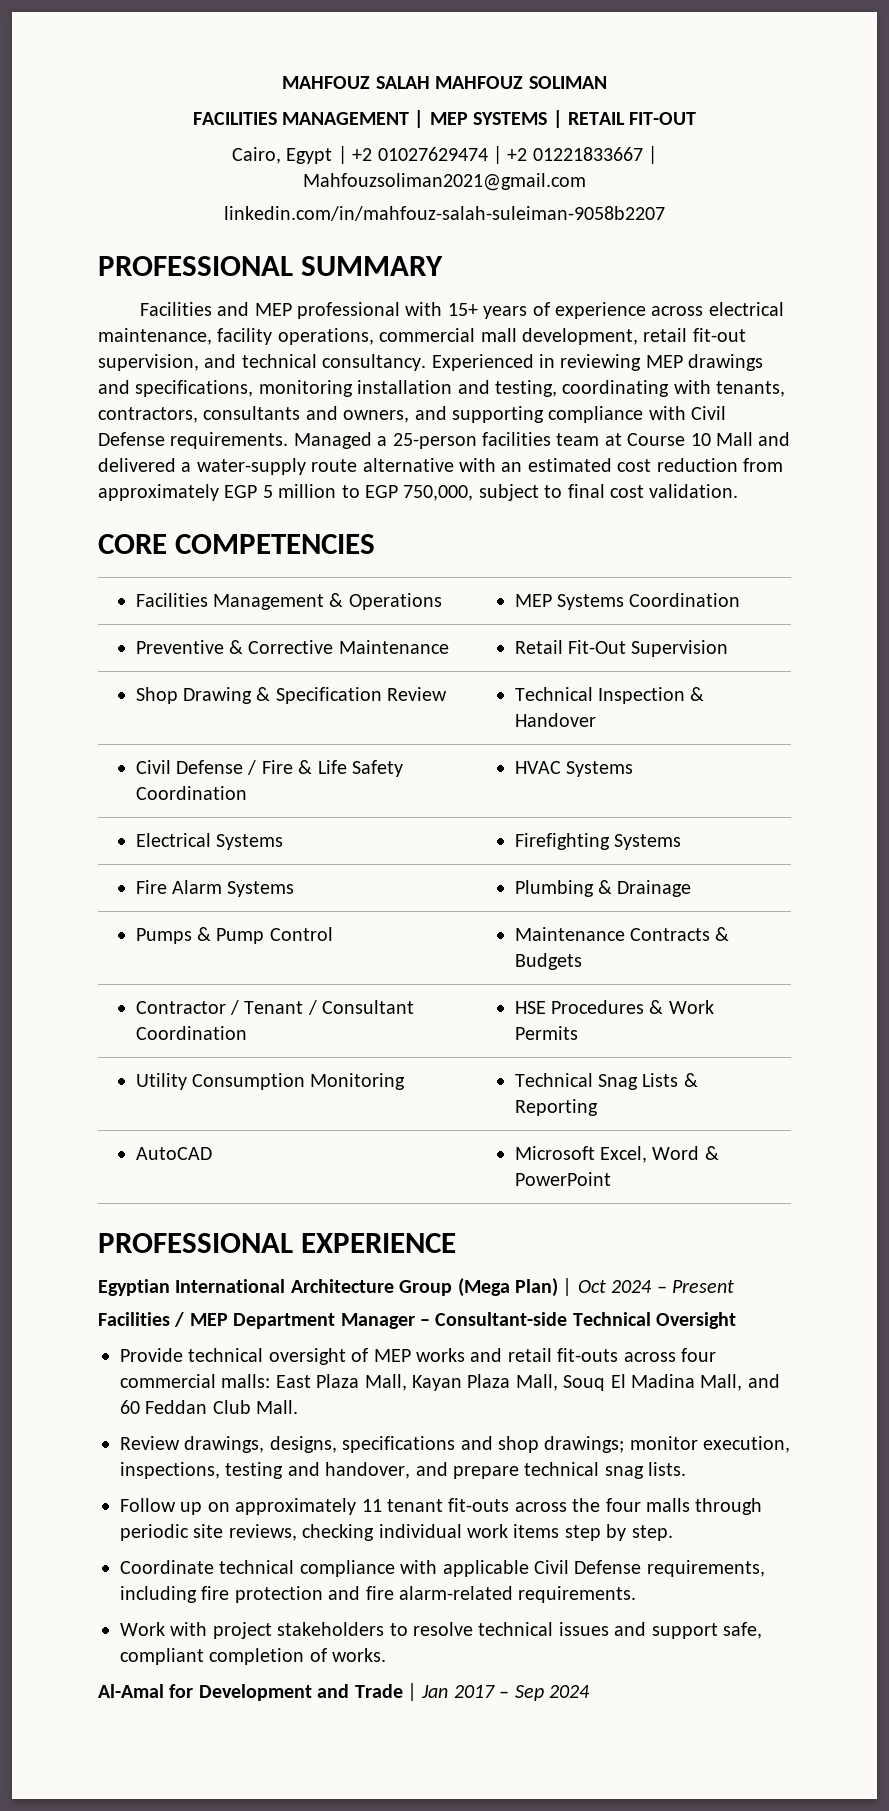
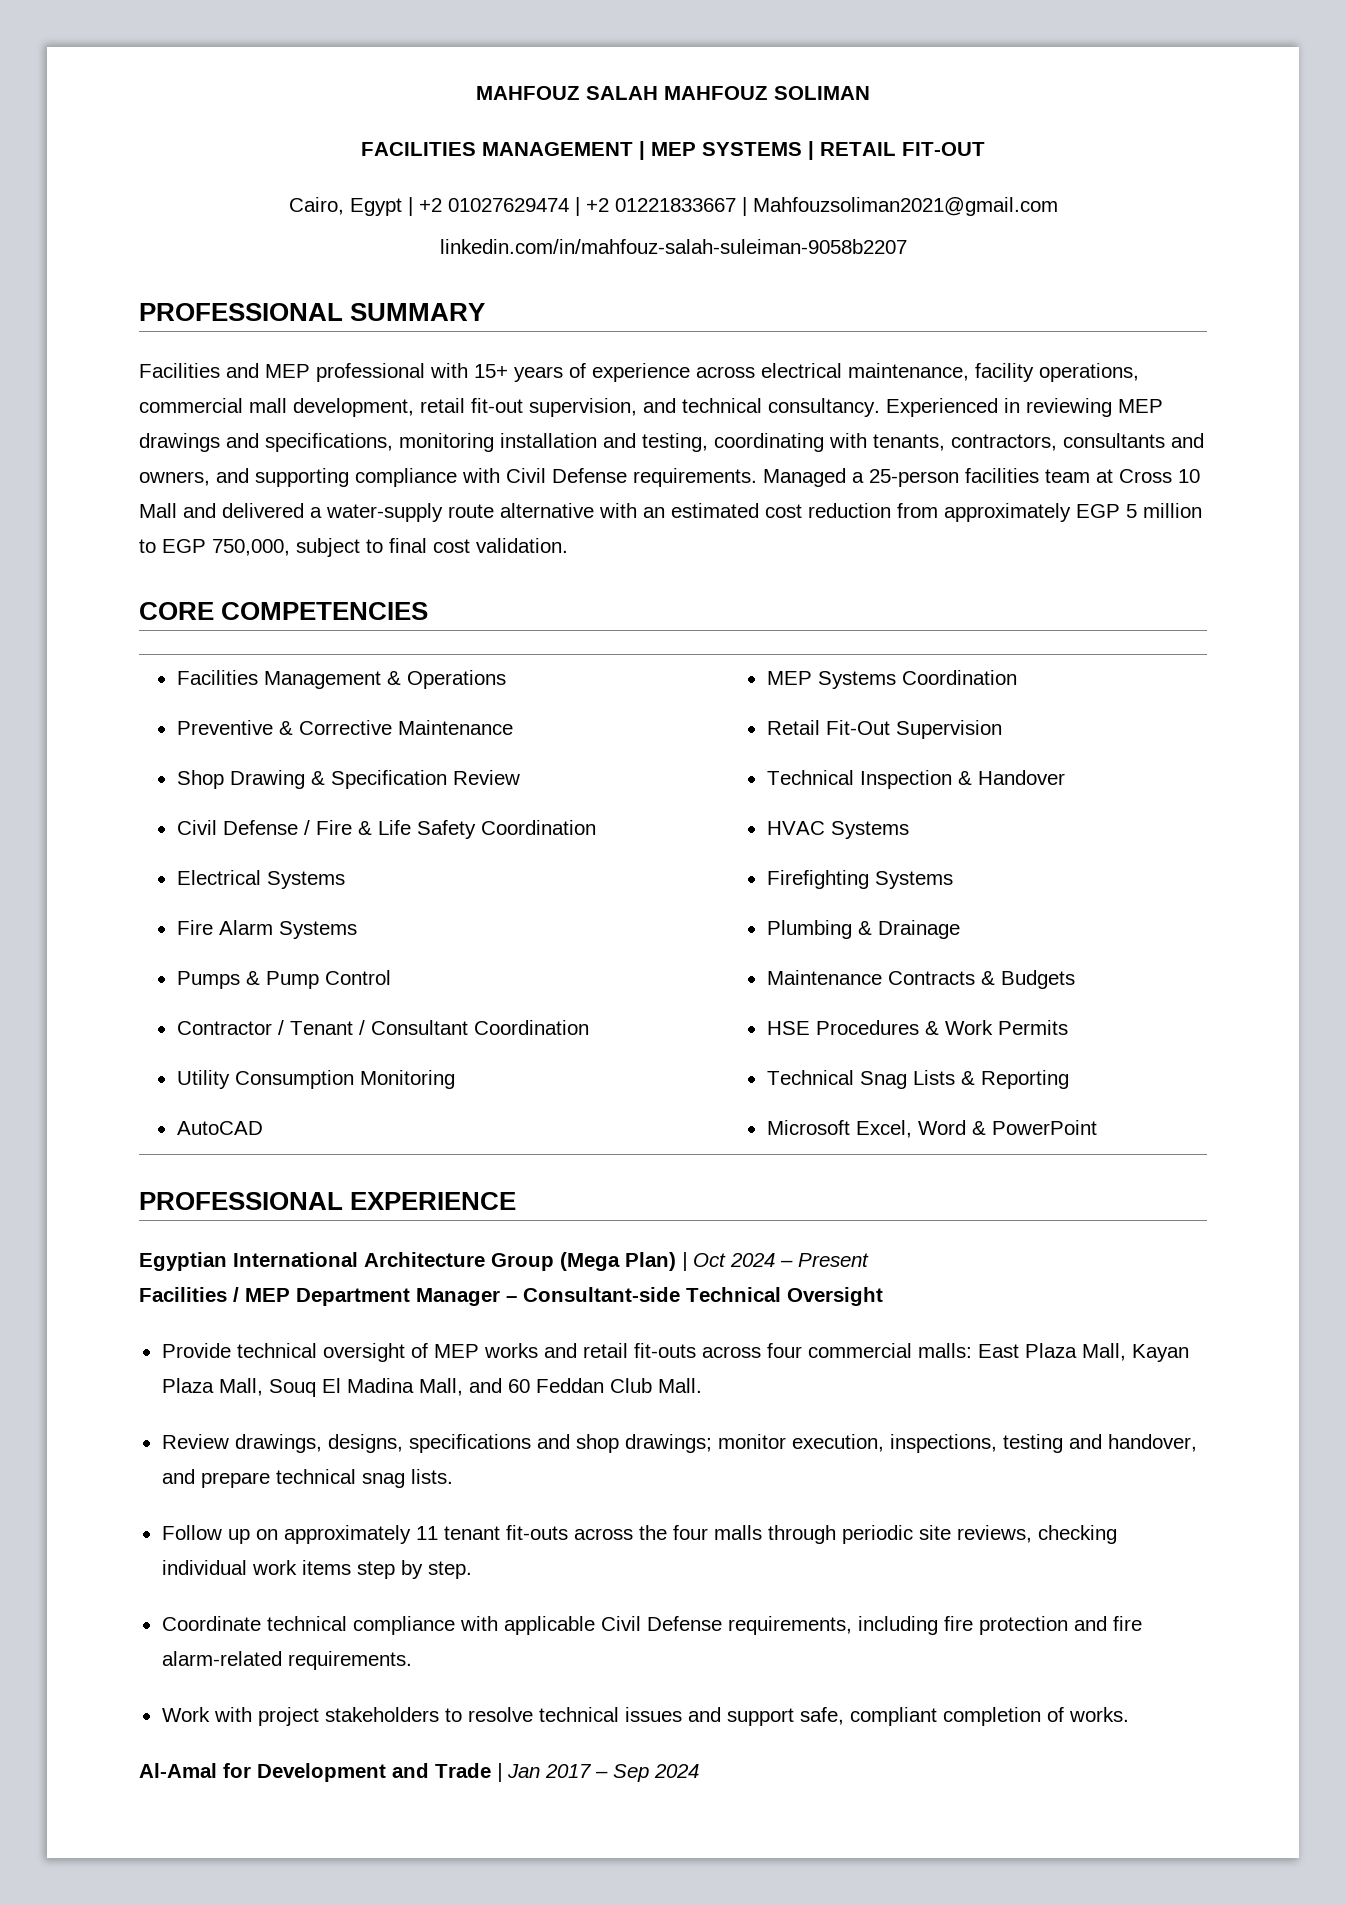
[627,433,686,446] Course -> [1119,469,1172,483] Cross

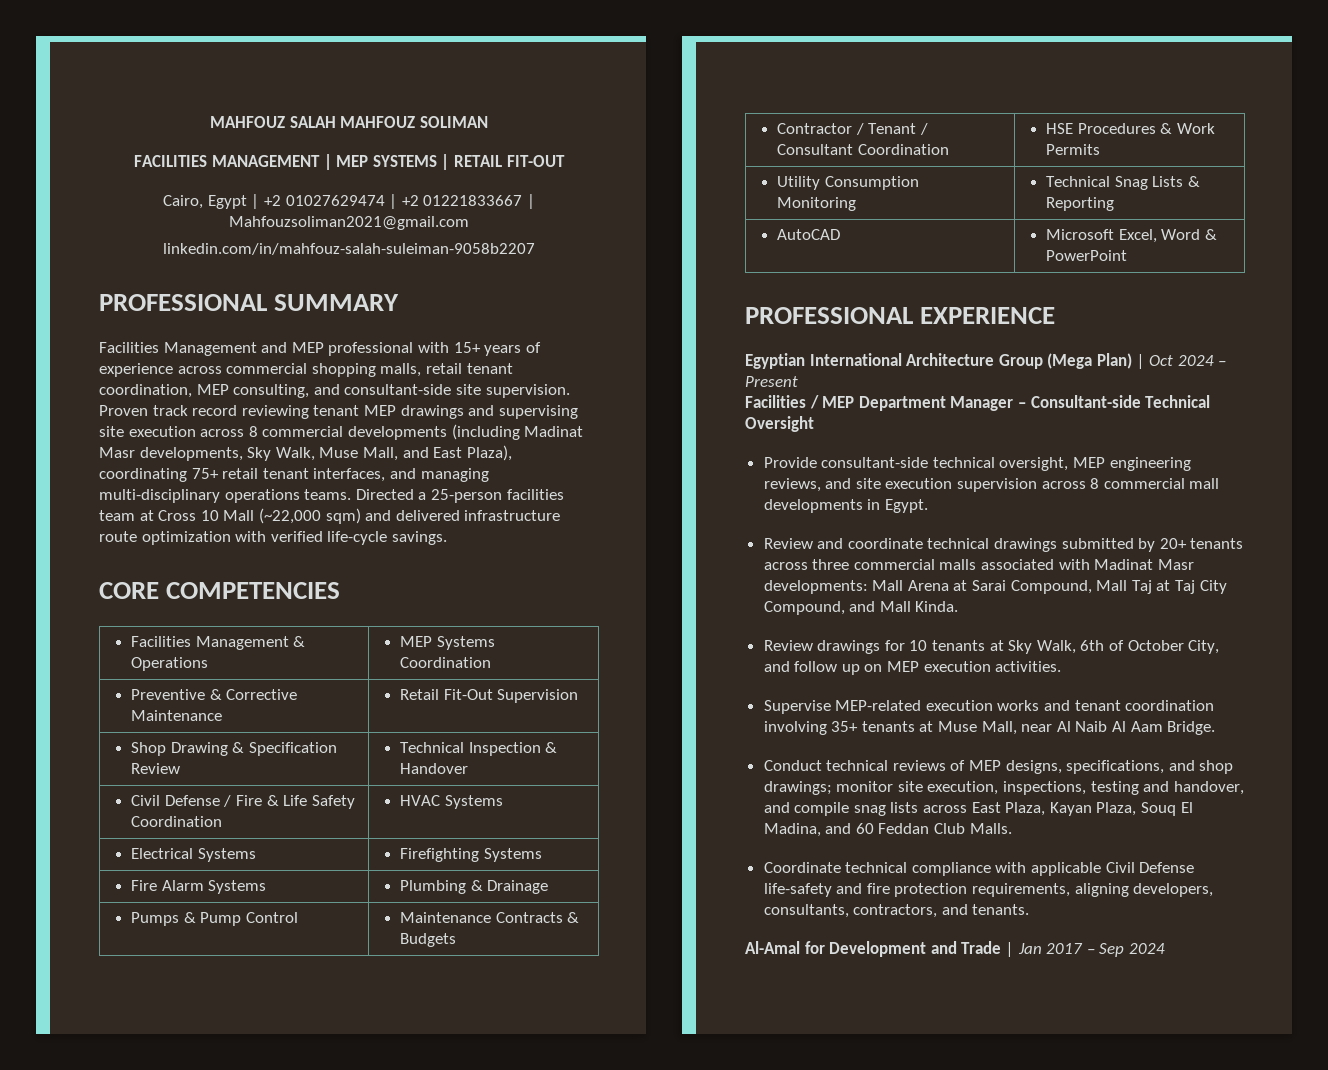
(220, 370) none -> [163,342,257,356] Management
[761,363,1139,382] [139,398,1163,417] [139,433,1204,452] [139,468,846,487] electrical maintenance, facility operations, commercial mall development, retail fit-out supervision, and technical consultancy. Experienced in reviewing MEP drawings and specifications, monitoring installation and testing, coordinating with tenants, contractors, consultants and owners, and supporting compliance with Civil Defense requirements. Managed -> [226,363,513,377] [99,384,570,398] [99,405,578,419] [99,424,584,440] [99,445,512,461] [99,468,489,482] [99,489,414,503] commercial shopping malls, retail tenant coordination, MEP consulting, and consultant-side site supervision. Proven track record reviewing tenant MEP drawings and supervising site execution across 8 commercial developments (including Madinat Masr developments, Sky Walk, Muse Mall, and East Plaza), coordinating 75+ retail tenant interfaces, and managing multi-disciplinary operations teams. Directed
[183,503,1202,522] [139,538,568,557] and delivered a water-supply route alternative with an estimated cost reduction from approximately EGP 5 million to EGP 750,000, subject to final cost validation. -> [258,508,561,524] [99,531,447,545] (~22,000 sqm) and delivered infrastructure route optimization with verified life-cycle savings.
[236,1343,1189,1362] [161,1378,702,1397] [161,1434,531,1453] technical oversight of MEP works and retail fit-outs across four commercial malls: East Plaza Mall, Kayan Plaza Mall, Souq El Madina Mall, and 60 Feddan Club Mall. // Review drawings, designs, specifications -> [821,457,1191,471] [763,478,1220,492] [763,499,928,513] [763,538,1244,552] [763,559,1194,570] [763,580,1227,594] [763,601,959,615] [763,640,1220,654] [763,661,1062,675] [763,700,1215,714] [763,721,1216,735] [763,760,1165,774] consultant-side technical oversight, MEP engineering reviews, and site execution supervision across 8 commercial mall developments in Egypt. // Review and coordinate technical drawings submitted by 20+ tenants across three commercial malls associated with Madinat Masr developments: Mall Arena at Sarai Compound, Mall Taj at Taj City Compound, and Mall Kinda. // Review drawings for 10 tenants at Sky Walk, 6th of October City, and follow up on MEP execution activities. // Supervise MEP-related execution works and tenant coordination involving 35+ tenants at Muse Mall, near Al Naib Al Aam Bridge. // Conduct technical reviews of MEP designs, specifications,
(786, 1441) none -> [897,781,923,792] site
[200,1469,453,1488] [161,1525,1117,1544] [161,1560,472,1579] prepare technical snag lists. // Follow up on approximately 11 tenant fit-outs across the four malls through periodic site reviews, checking individual work items step by step. -> [794,802,1193,816] [763,823,1012,837] compile snag lists across East Plaza, Kayan Plaza, Souq El Madina, and 60 Feddan Club Malls.
[727,1616,1142,1635] [161,1651,412,1670] [161,1707,1129,1726] requirements, including fire protection and fire alarm-related requirements. // Work with project stakeholders to resolve technical issues and support safe, compliant completion of works. -> [763,883,1214,897] [763,904,1030,918] life-safety and fire protection requirements, aligning developers, consultants, contractors, and tenants.

